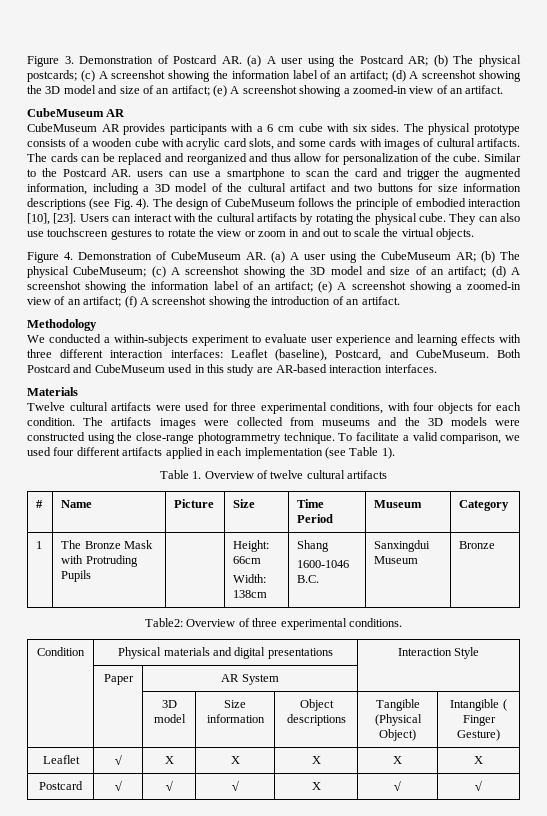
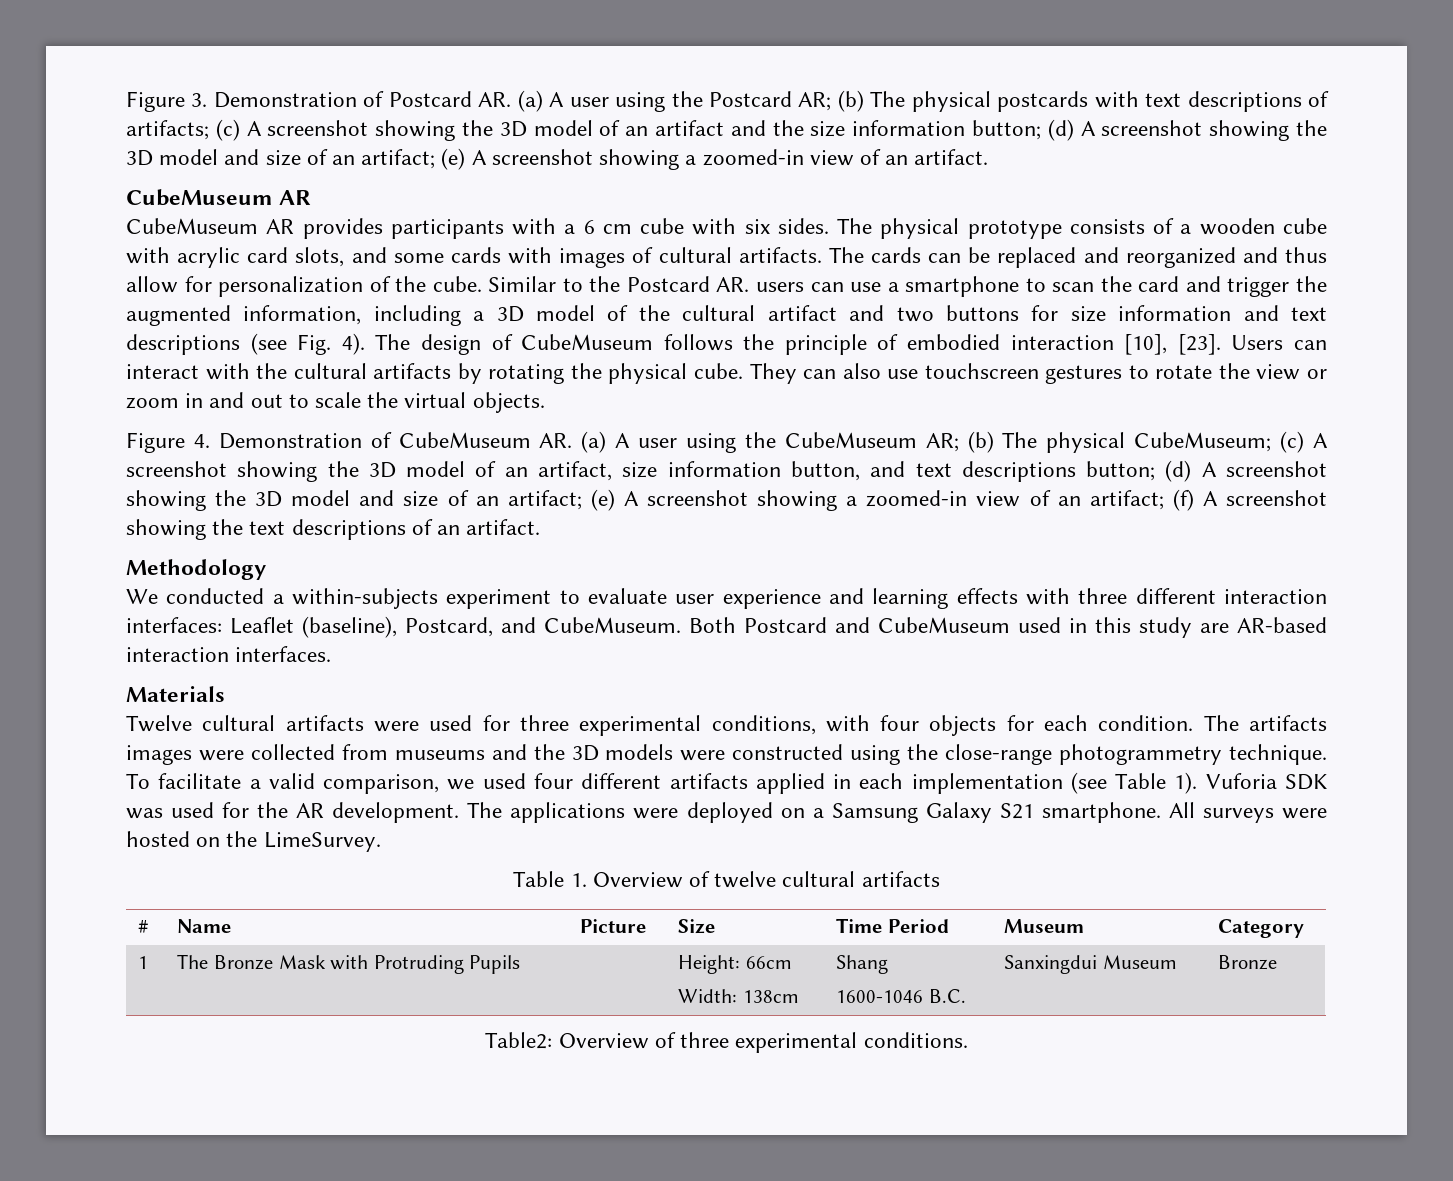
[27,70,388,82] postcards; (c) A screenshot showing the information label of an artifact; -> [997,91,1330,112] [126,119,1041,141] postcards with text descriptions of artifacts; (c) A screenshot showing the 3D model of an artifact and the size information button;
(521, 187) none -> [1243,305,1327,321] and text
[367,266,520,278] [27,281,239,293] and size of an artifact; (d) A screenshot showing the information label -> [475,460,1327,482] [126,490,439,511] of an artifact, size information button, and text descriptions button; (d) A screenshot showing the 3D model and size
[271,296,331,305] introduction -> [249,519,406,540] text descriptions
(395, 453) none -> [1205,773,1328,790] [126,802,1327,823] [126,831,381,852] Vuforia SDK was used for the AR development. The applications were deployed on a Samsung Galaxy S21 smartphone. All surveys were hosted on the LimeSurvey.
[37,647,85,656] [118,647,333,659] [397,647,480,659] [103,674,134,685] [221,674,279,685] [161,700,177,708] [153,714,186,723] [224,700,246,708] [206,714,265,723] [299,699,334,711] [286,714,346,726] [375,699,420,711] [374,714,422,726] [379,729,416,741] [450,699,507,711] [462,715,496,726] [457,729,500,741] [42,755,80,764] [114,754,122,765] [164,756,174,764] [230,756,240,764] [311,756,321,764] [393,756,402,764] [474,756,483,764] [39,781,83,790] [114,780,122,791] [165,780,173,791] [231,780,239,791] [311,782,321,790] [394,780,401,791] [475,780,482,791] // Condition | Physical materials and digital presentations | Interaction Style // | Paper | AR System | // | | 3D model | Size information | Object descriptions | Tangible (Physical Object) | Intangible ( Finger Gesture) // Leaflet | √ | X | X | X | X | X // Postcard | √ | √ | √ | X | √ | √ -> (968, 1040) none

